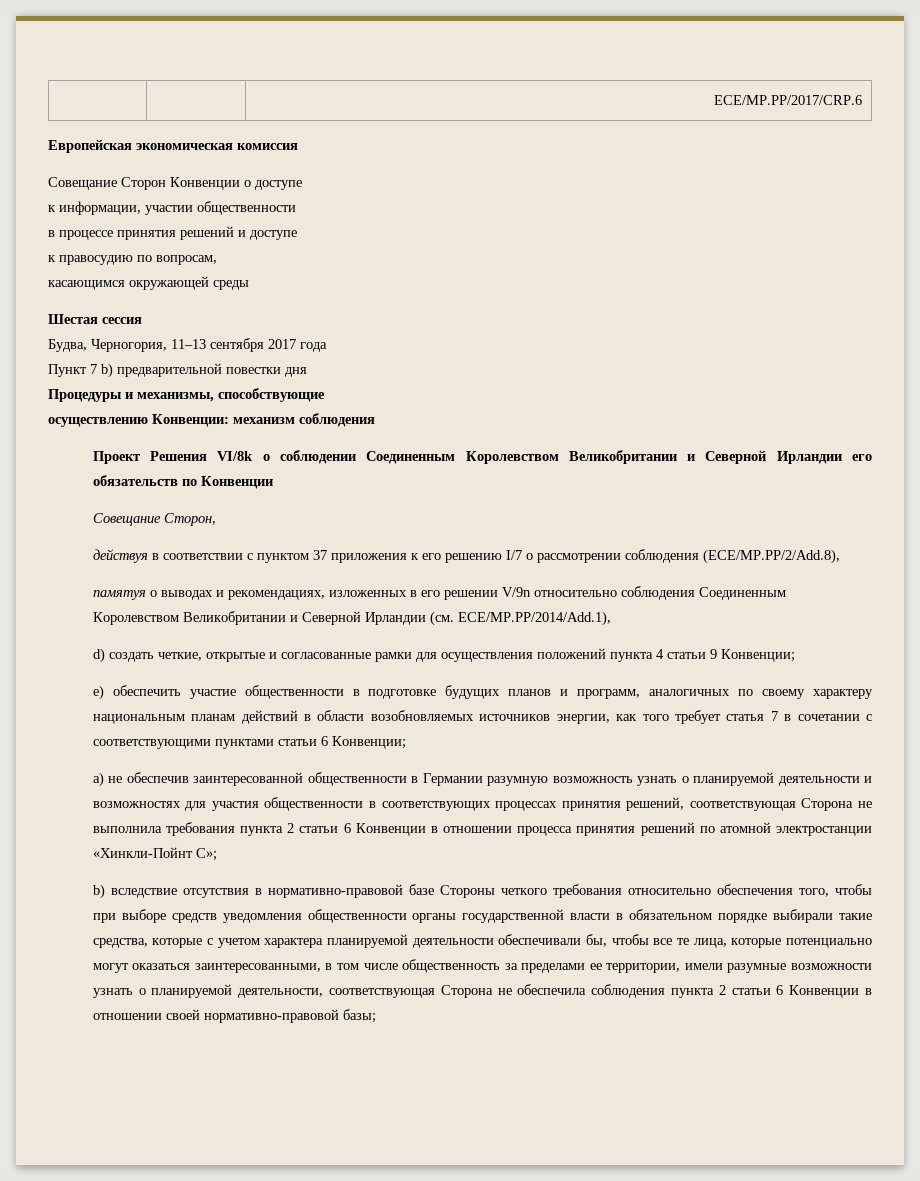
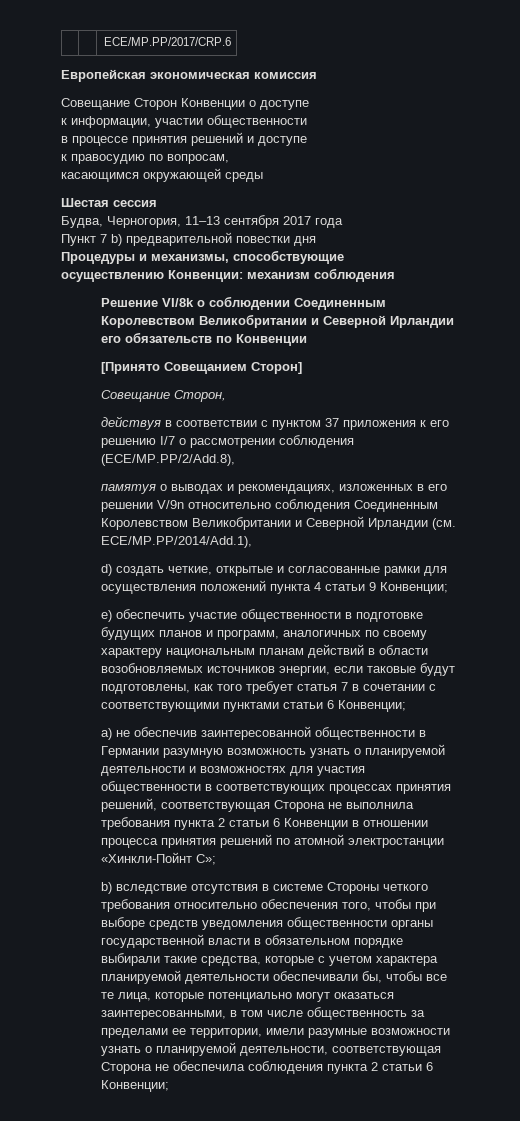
[92,451,208,464] Проект Решения -> [100,298,158,307] Решение
(273, 482) none -> [100,362,302,374] // [Принято Совещанием Сторон]
(610, 719) none -> [333,663,455,676] [100,684,190,694] если таковые будут подготовлены,
[267,884,434,898] нормативно-правовой базе -> [272,884,323,891] системе
[789,985,872,998] [92,1009,376,1023] Конвенции в отношении своей нормативно-правовой базы; -> [100,1080,169,1092] Конвенции;

